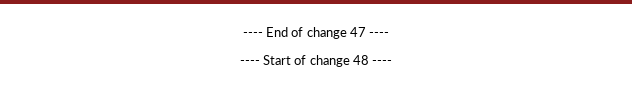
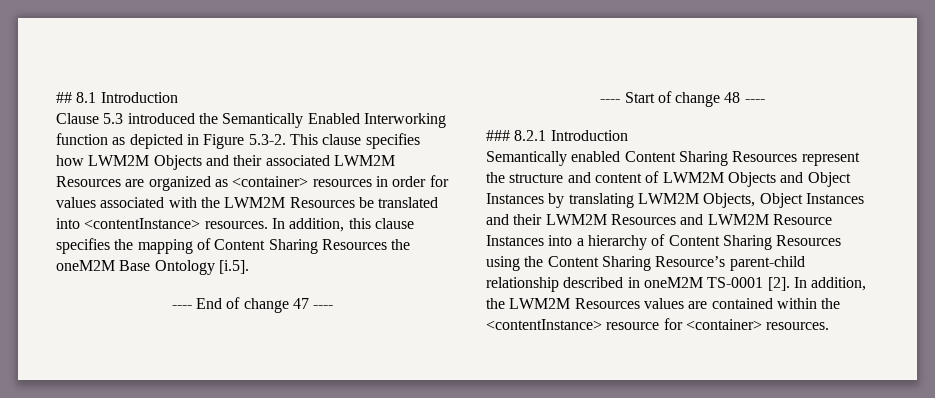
(242, 34) none -> [56,92,178,103] [56,113,446,128] [56,133,420,149] [56,155,395,170] [56,175,449,191] [56,197,439,208] [56,218,414,232] [56,238,411,254] [56,260,249,275] ## 8.1 Introduction // Clause 5.3 introduced the Semantically Enabled Interworking function as depicted in Figure 5.3-2. This clause specifies how LWM2M Objects and their associated LWM2M Resources are organized as <container> resources in order for values associated with the LWM2M Resources be translated into <contentInstance> resources. In addition, this clause specifies the mapping of Content Sharing Resources the oneM2M Base Ontology [i.5]. //
(393, 62) none -> [486,130,628,141] [486,151,860,166] [486,171,851,187] [486,193,864,208] [486,214,832,225] [486,234,842,250] [486,256,805,271] [486,277,867,292] [486,298,841,309] [486,318,830,330] // ### 8.2.1 Introduction // Semantically enabled Content Sharing Resources represent the structure and content of LWM2M Objects and Object Instances by translating LWM2M Objects, Object Instances and their LWM2M Resources and LWM2M Resource Instances into a hierarchy of Content Sharing Resources using the Content Sharing Resource’s parent-child relationship described in oneM2M TS-0001 [2]. In addition, the LWM2M Resources values are contained within the <contentInstance> resource for <container> resources.

